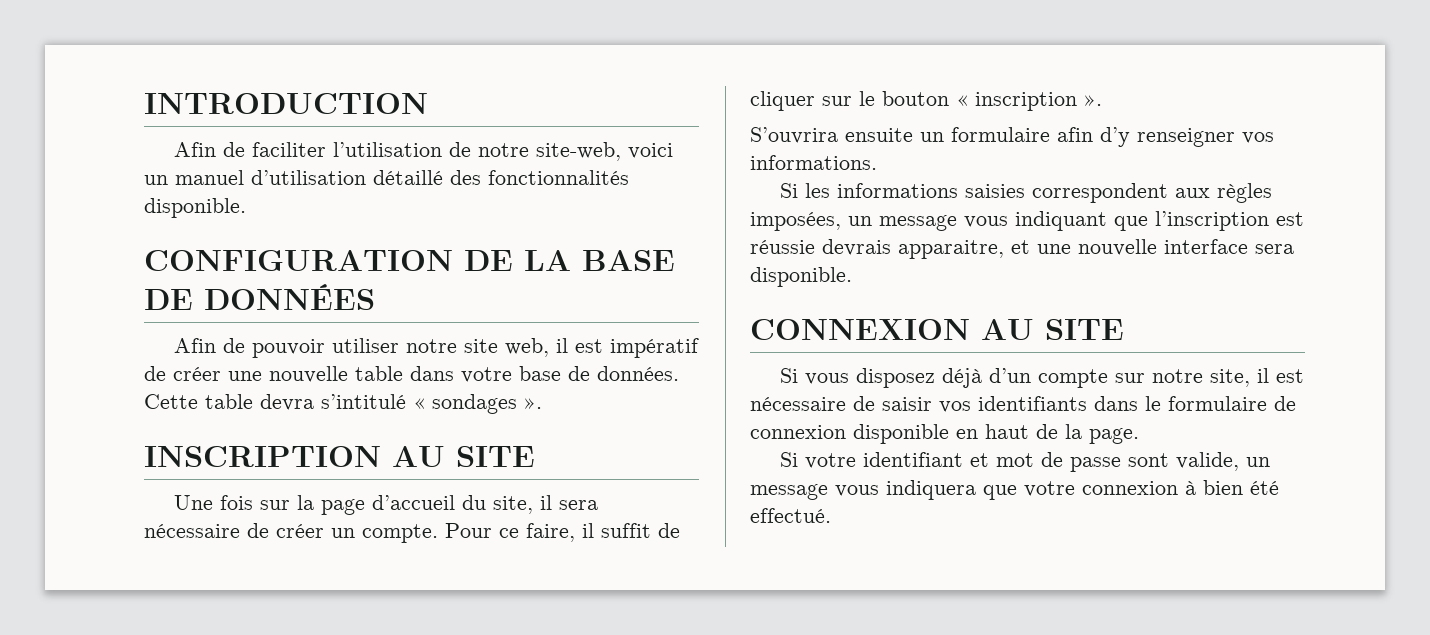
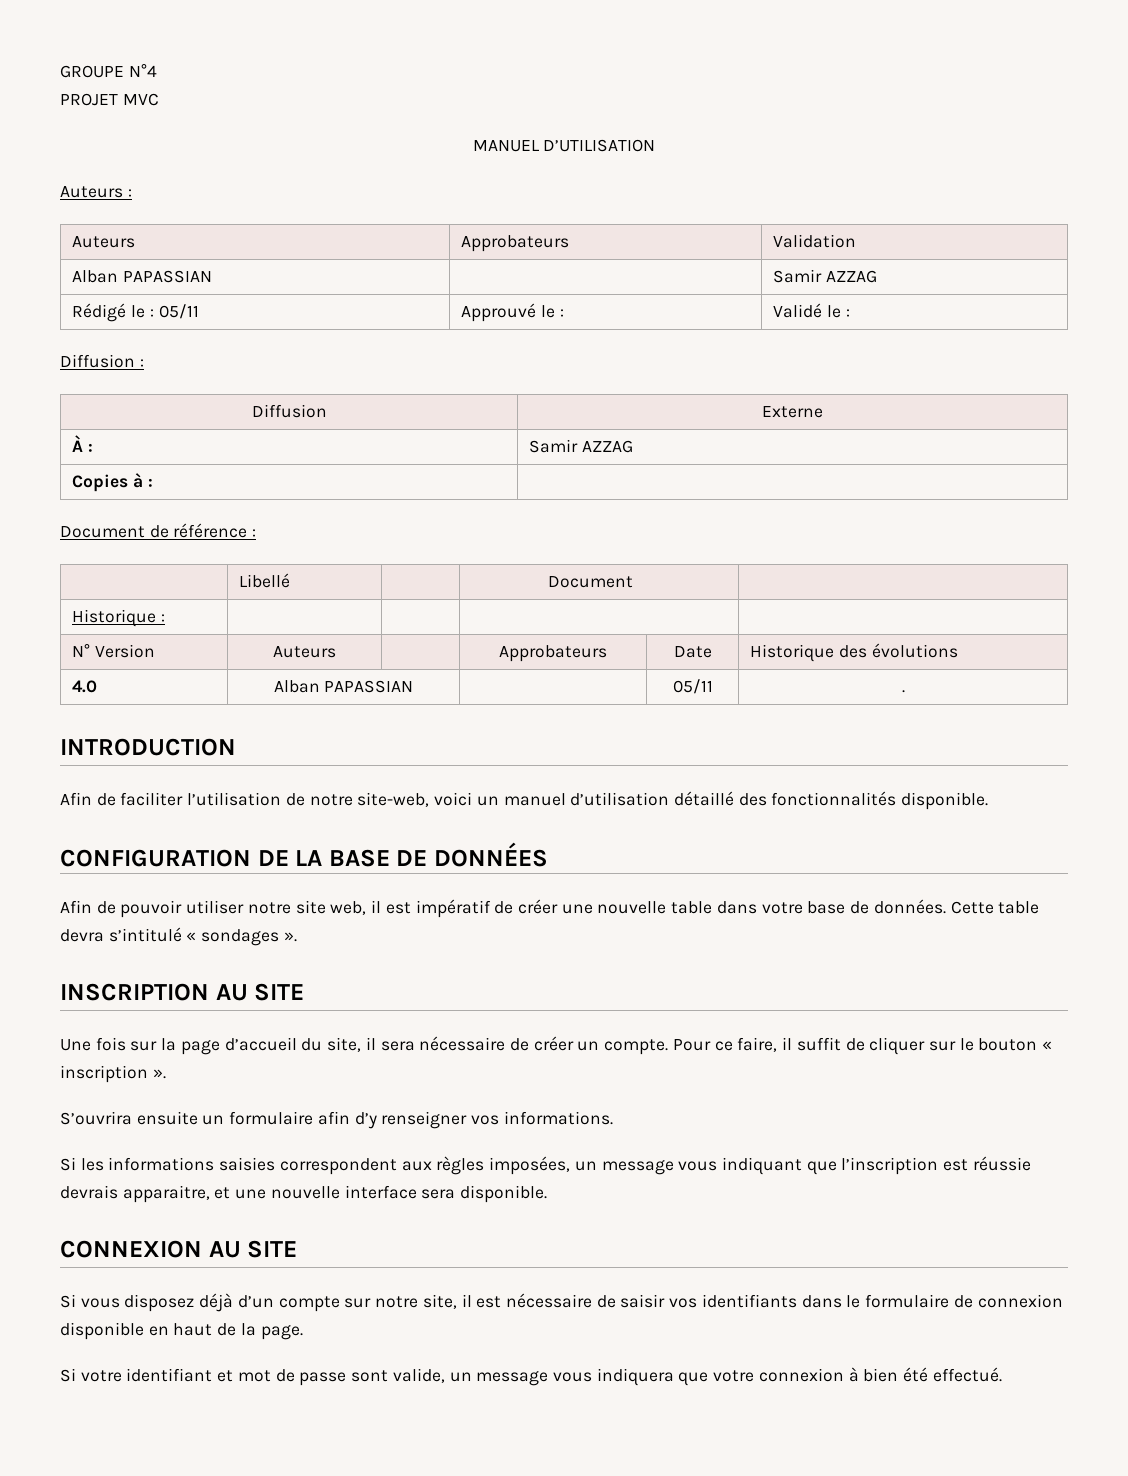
(144, 103) none -> [60,64,157,78] [60,93,159,106] [472,139,656,152] [60,186,132,198] [72,236,136,248] [461,235,570,252] [773,234,857,248] [72,270,213,283] [773,269,878,283] [72,303,199,322] [461,303,564,322] [773,303,850,318] [60,354,144,368] [251,404,327,418] [762,406,823,418] [72,435,94,452] [529,439,634,453] [72,473,153,492] [60,523,257,538] [239,573,291,588] [547,576,633,588] [72,609,166,627] [72,644,156,658] [273,646,336,658] [499,645,607,662] [673,646,712,658] [750,643,958,662] [72,680,98,693] [273,680,414,693] [672,679,713,694] [901,690,905,693] GROUPE N°4 // PROJET MVC // MANUEL D’UTILISATION // Auteurs : // Auteurs | Approbateurs | Validation // Alban PAPASSIAN | | Samir AZZAG // Rédigé le : 05/11 | Approuvé le : | Validé le : // Diffusion : // Diffusion | Externe // À : | Samir AZZAG // Copies à : | // Document de référence : // | Libellé | | Document | // Historique : | | | | // N° Version | Auteurs | | Approbateurs | Date | Historique des évolutions // 4.0 | Alban PAPASSIAN | | 05/11 | . //

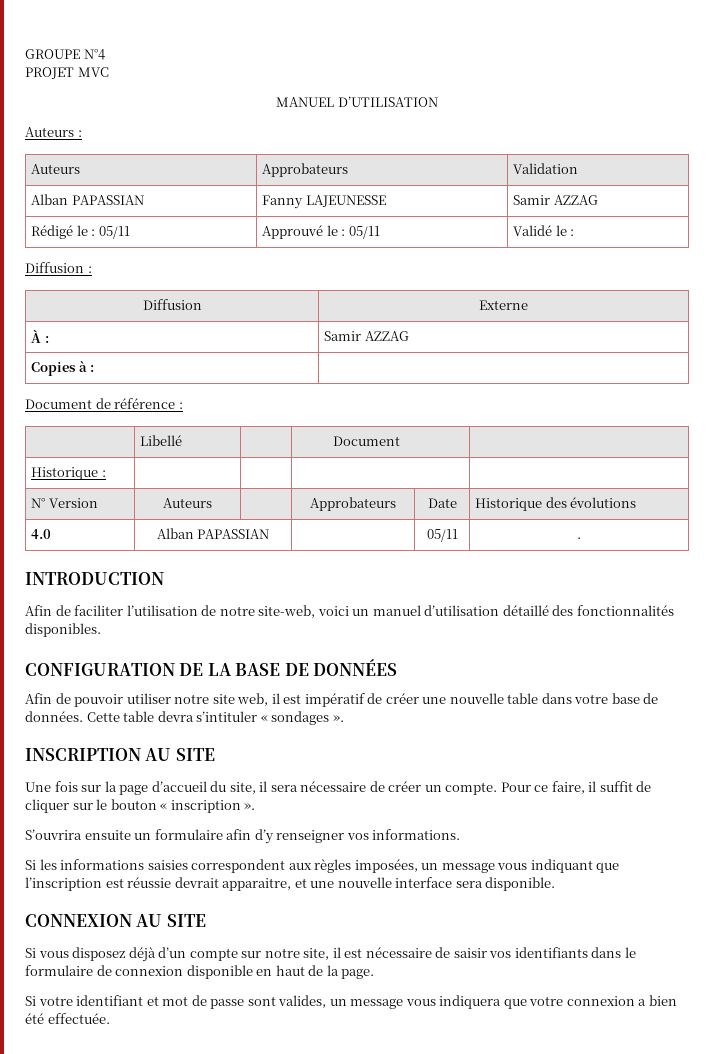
(213, 276) none -> [262,195,386,209] Fanny LAJEUNESSE
(564, 313) none -> [348,226,380,239] 05/11
[901,792,989,810] disponible. -> [25,623,101,637] disponibles.
[108,927,182,942] s’intitulé -> [196,711,258,722] s’intituler
[60,1185,118,1199] devrais -> [174,877,219,888] devrait
[392,1368,445,1383] valide, -> [278,995,327,1008] valides,
[848,1367,859,1382] à -> [638,999,647,1006] a
[932,1367,1002,1382] effectué. -> [47,1013,110,1024] effectuée.

